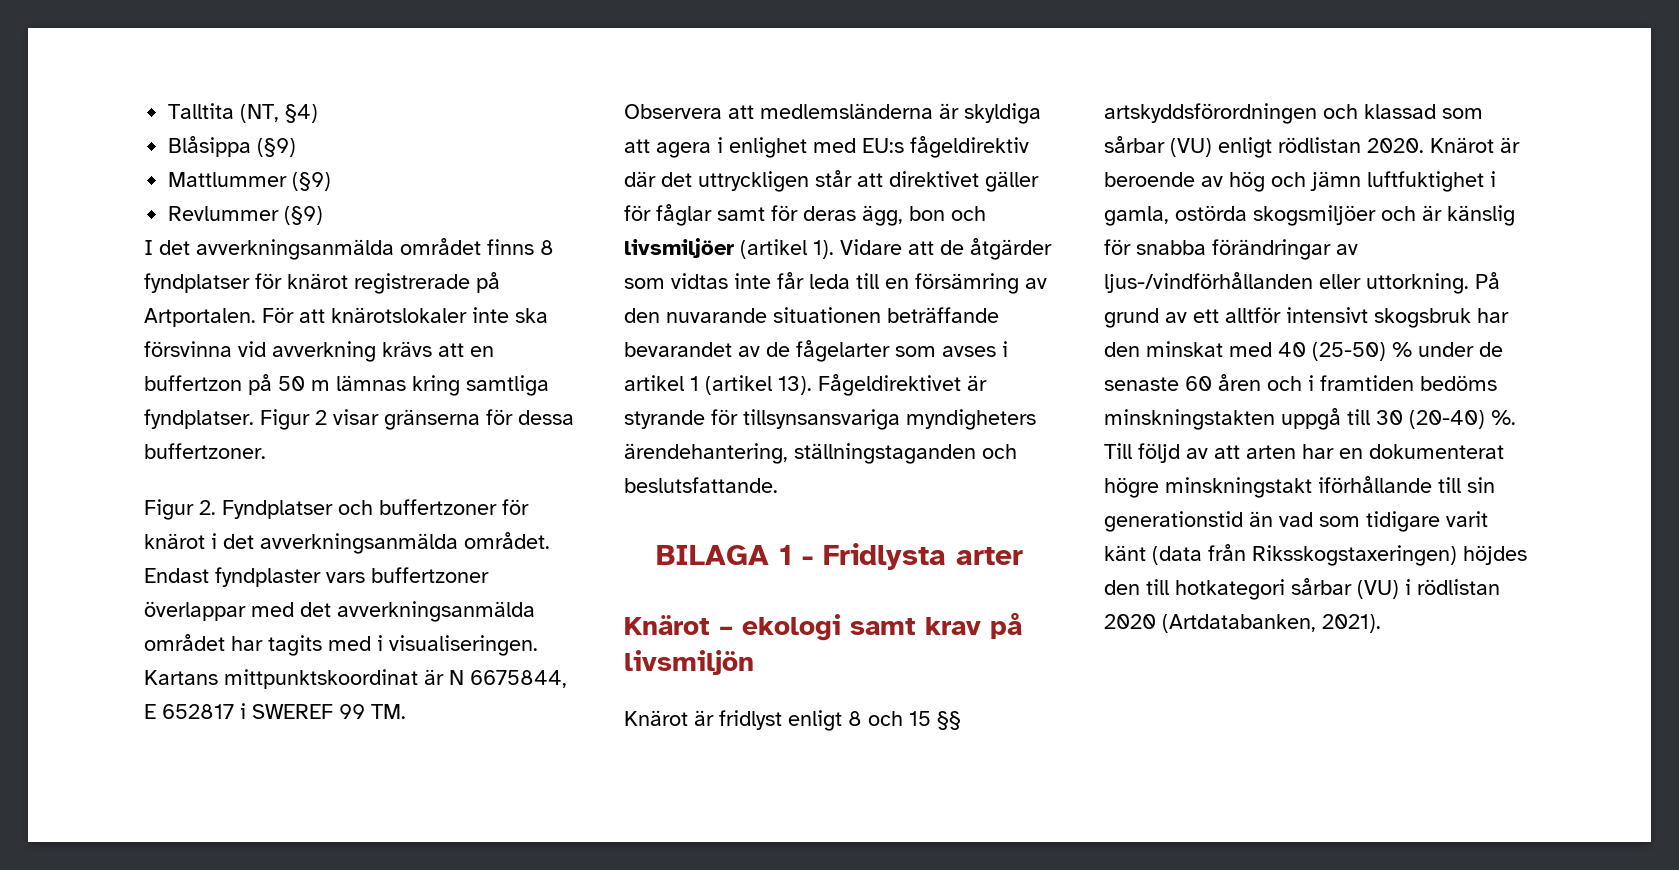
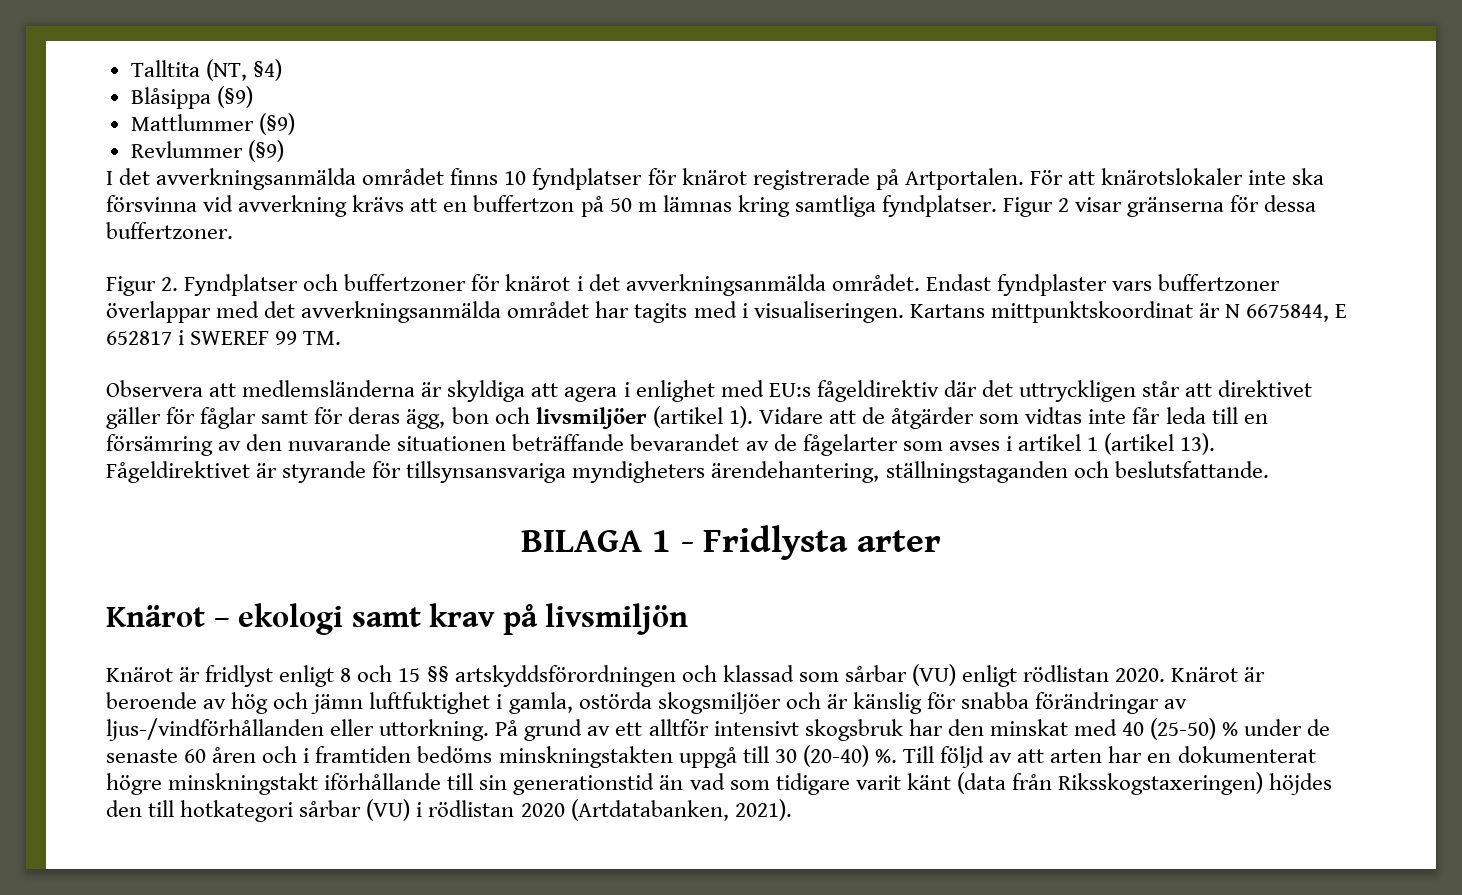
[540,240,554,255] 8 -> [504,171,527,185] 10

